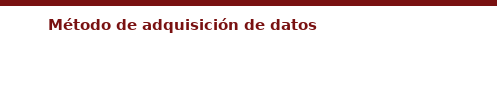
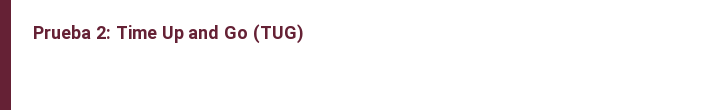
[48,18,317,33] Método de adquisición de datos -> [33,24,305,44] Prueba 2: Time Up and Go (TUG)

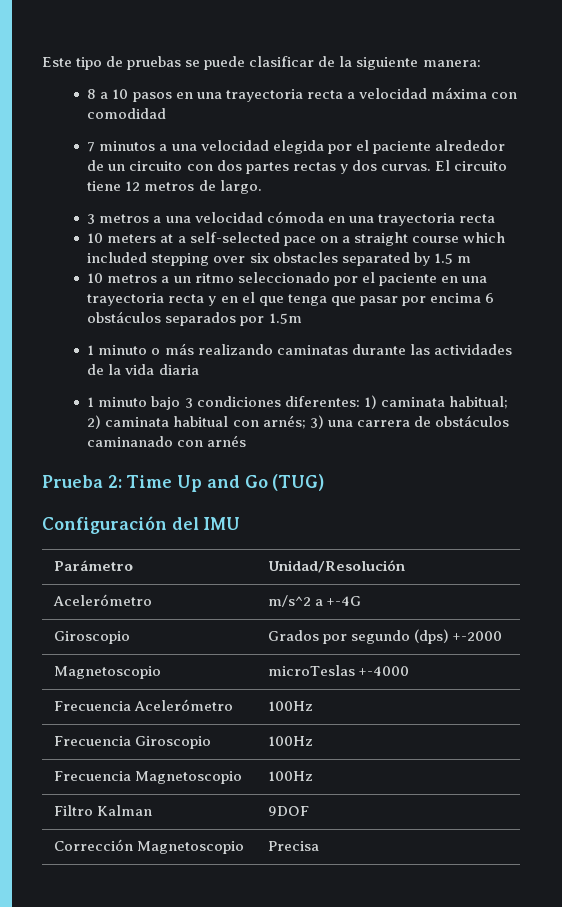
(33, 32) none -> [42,56,481,70] [87,87,517,102] [87,108,167,119] [87,140,505,154] [87,160,507,174] [87,180,262,194] [87,211,495,226] [87,232,505,246] [87,252,471,266] [87,272,487,286] [87,292,494,306] [87,311,302,326] [87,343,512,355] [87,364,199,375] [87,395,508,410] [87,415,509,429] [87,435,247,447] Este tipo de pruebas se puede clasificar de la siguiente manera: // 8 a 10 pasos en una trayectoria recta a velocidad máxima con comodidad // 7 minutos a una velocidad elegida por el paciente alrededor de un circuito con dos partes rectas y dos curvas. El circuito tiene 12 metros de largo. // 3 metros a una velocidad cómoda en una trayectoria recta // 10 meters at a self-selected pace on a straight course which included stepping over six obstacles separated by 1.5 m // 10 metros a un ritmo seleccionado por el paciente en una trayectoria recta y en el que tenga que pasar por encima 6 obstáculos separados por 1.5m // 1 minuto o más realizando caminatas durante las actividades de la vida diaria // 1 minuto bajo 3 condiciones diferentes: 1) caminata habitual; 2) caminata habitual con arnés; 3) una carrera de obstáculos caminanado con arnés //
(305, 34) none -> [42,516,241,534] [53,560,133,571] [267,560,405,573] [52,594,152,606] [267,595,361,607] [53,631,130,644] [267,629,502,644] [53,666,161,679] [267,665,409,676] [53,699,233,711] [267,701,313,711] [53,736,211,749] [267,736,313,746] [53,771,242,784] [267,771,313,781] [53,805,152,816] [267,806,309,816] [53,839,244,854] [267,841,319,851] // Configuración del IMU // Parámetro | Unidad/Resolución // Acelerómetro | m/s^2 a +-4G // Giroscopio | Grados por segundo (dps) +-2000 // Magnetoscopio | microTeslas +-4000 // Frecuencia Acelerómetro | 100Hz // Frecuencia Giroscopio | 100Hz // Frecuencia Magnetoscopio | 100Hz // Filtro Kalman | 9DOF // Corrección Magnetoscopio | Precisa

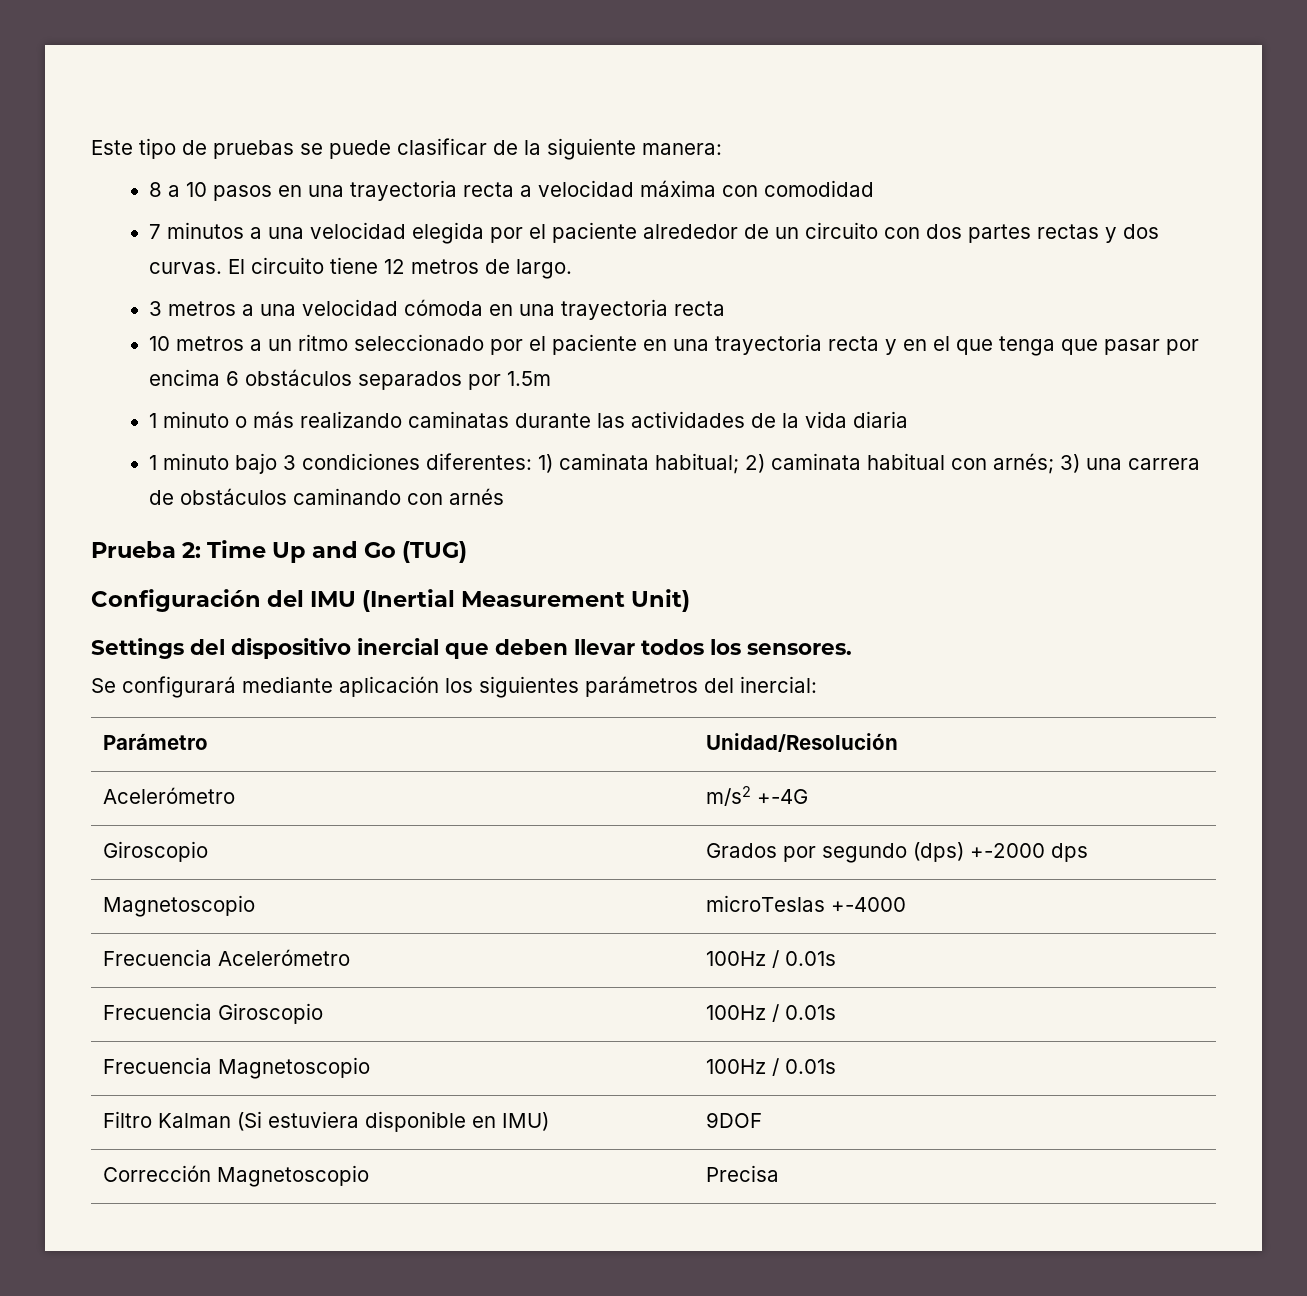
[87,232,505,246] [87,252,471,266] // 10 meters at a self-selected pace on a straight course which included stepping over six obstacles separated by 1.5 m -> (725, 308) none
[87,436,174,447] caminanado -> [292,488,401,505] caminando
(241, 523) none -> [362,589,691,612] [91,638,852,659] [91,676,817,698] (Inertial Measurement Unit) // Settings del dispositivo inercial que deben llevar todos los sensores. // Se configurará mediante aplicación los siguientes parámetros del inercial:
[267,595,323,607] m/s^2 a -> [705,786,751,806] m/s2
(502, 636) none -> [1050,843,1088,862] dps
(313, 706) none -> [771,950,836,968] / 0.01s
(313, 741) none -> [771,1004,836,1022] / 0.01s
(313, 776) none -> [771,1058,836,1076] / 0.01s
(152, 810) none -> [236,1111,549,1132] (Si estuviera disponible en IMU)

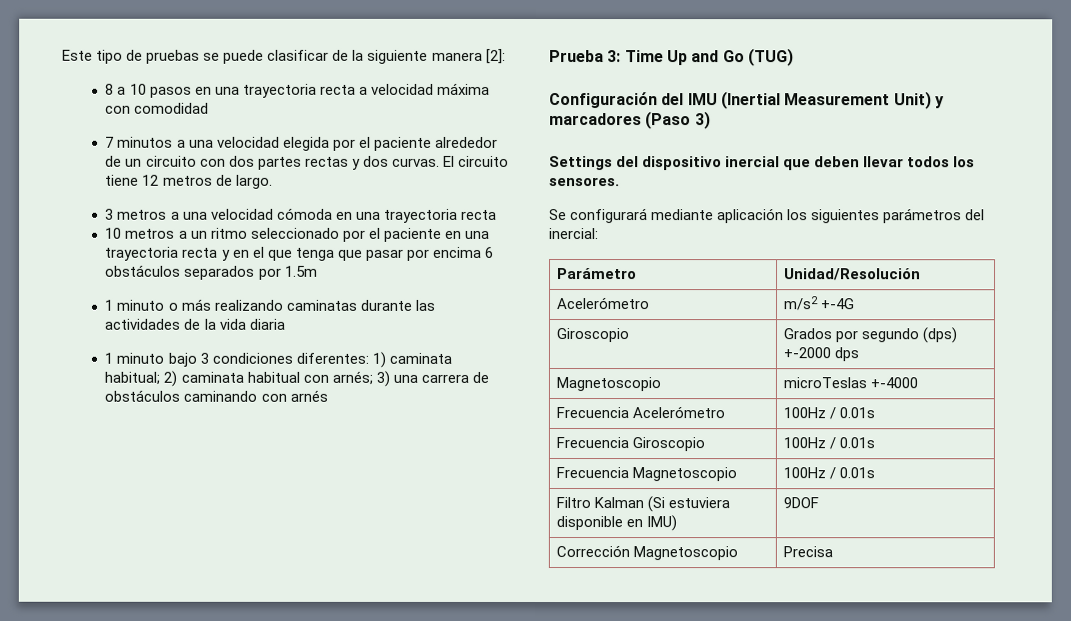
[642,143,722,155] manera: -> [431,48,506,64] manera [2]:
[182,542,202,558] 2: -> [607,50,622,63] 3:
(691, 600) none -> [934,96,945,109] [549,111,711,130] y marcadores (Paso 3)

